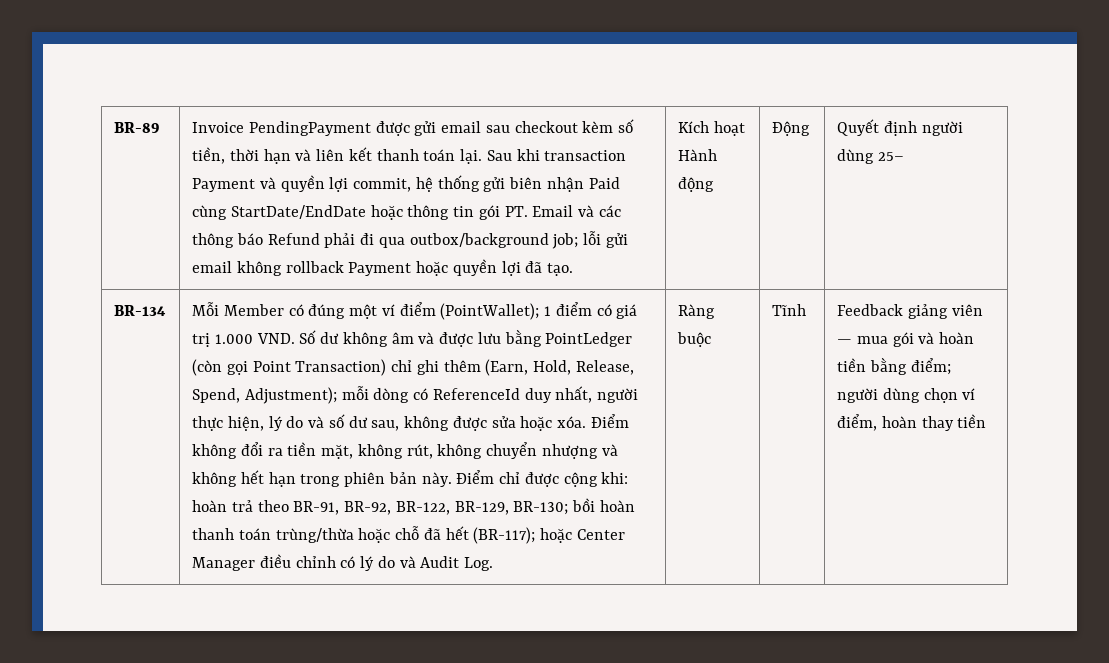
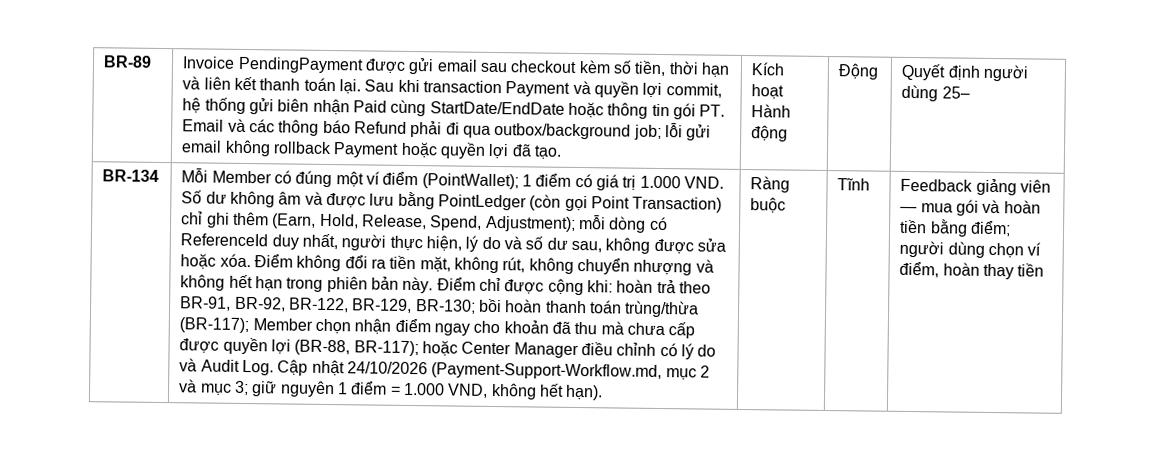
[358,526,536,544] hoặc chỗ đã hết (BR-117); -> [179,317,696,339] [179,337,419,357] (BR-117); Member chọn nhận điểm ngay cho khoản đã thu mà chưa cấp được quyền lợi (BR-88, BR-117);
(494, 564) none -> [277,359,710,381] [179,379,604,401] Cập nhật 24/10/2026 (Payment-Support-Workflow.md, mục 2 và mục 3; giữ nguyên 1 điểm = 1.000 VND, không hết hạn).

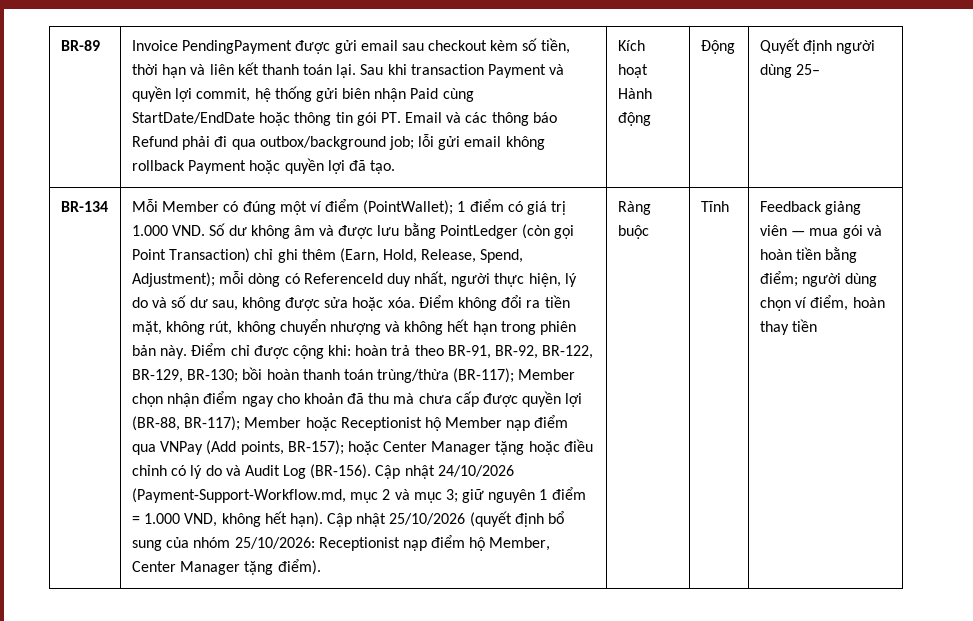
(419, 348) none -> [244,415,569,431] [131,440,344,455] Member hoặc Receptionist hộ Member nạp điểm qua VNPay (Add points, BR-157);
(579, 350) none -> [495,441,560,455] tặng hoặc
[241,359,274,376] Log. -> [283,464,372,479] Log (BR-156).
(604, 392) none -> [327,511,565,527] [131,535,551,551] [131,559,321,575] Cập nhật 25/10/2026 (quyết định bổ sung của nhóm 25/10/2026: Receptionist nạp điểm hộ Member, Center Manager tặng điểm).

